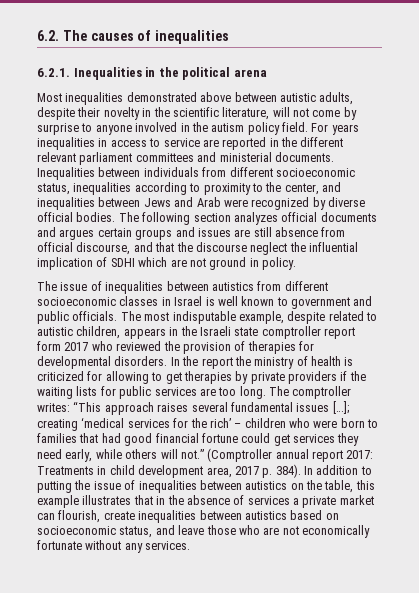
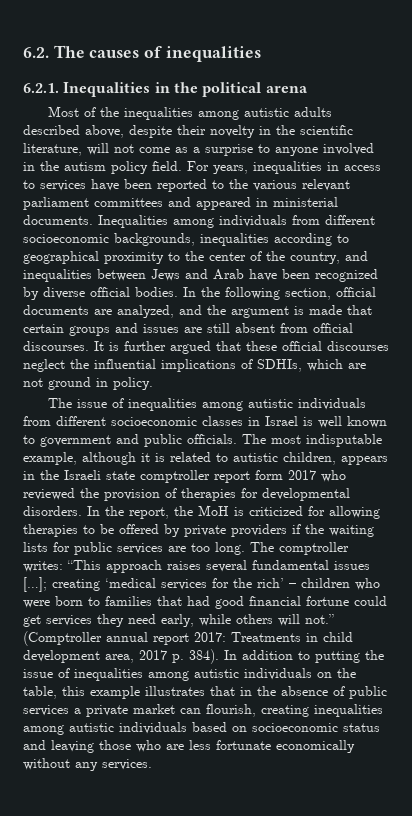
[65,92,354,105] inequalities demonstrated above between autistic adults, -> [83,107,332,120] [23,125,124,138] of the inequalities among autistic adults described above,
[343,107,357,120] by -> [175,147,200,153] as a
[331,124,359,135] years -> [213,165,248,174] years,
[163,137,344,150] service are reported in the different -> [40,179,297,192] services have been reported to the various
(217, 157) none -> [196,197,268,210] appeared in
[98,167,355,177] [37,183,70,195] between individuals from different socioeconomic status, -> [173,215,375,228] [23,233,195,246] among individuals from different socioeconomic backgrounds,
(201, 187) none -> [23,251,99,264] geographical
[284,183,319,195] center, -> [209,251,340,264] center of the country,
[223,199,248,207] were -> [249,269,310,281] have been
[118,212,377,225] [37,227,95,240] The following section analyzes official documents and argues -> [183,287,376,300] [23,305,372,318] In the following section, official documents are analyzed, and the argument is made that
[275,227,318,237] absence -> [235,323,275,333] absent
[76,242,358,255] [37,257,135,270] discourse, and that the discourse neglect the influential implication of SDHI -> [23,341,389,354] [23,359,302,372] discourses. It is further argued that these official discourses neglect the influential implications of SDHIs,
[166,281,254,291] between autistics -> [201,398,366,411] among autistic individuals
[287,311,326,324] despite -> [82,452,165,465] although it is
[201,356,354,369] [37,371,232,384] report the ministry of health is criticized for allowing to get therapies -> [129,505,380,519] [23,524,159,537] report, the MoH is criticized for allowing therapies to be offered
[199,480,288,490] between autistics -> [148,668,312,681] among autistic individuals
(245, 500) none -> [349,686,387,699] public
[103,510,339,523] [37,525,370,538] [37,540,82,550] create inequalities between autistics based on socioeconomic status, and leave those who are not economically fortunate -> [261,704,383,717] [23,722,380,735] [23,740,355,753] creating inequalities among autistic individuals based on socioeconomic status and leaving those who are less fortunate economically

